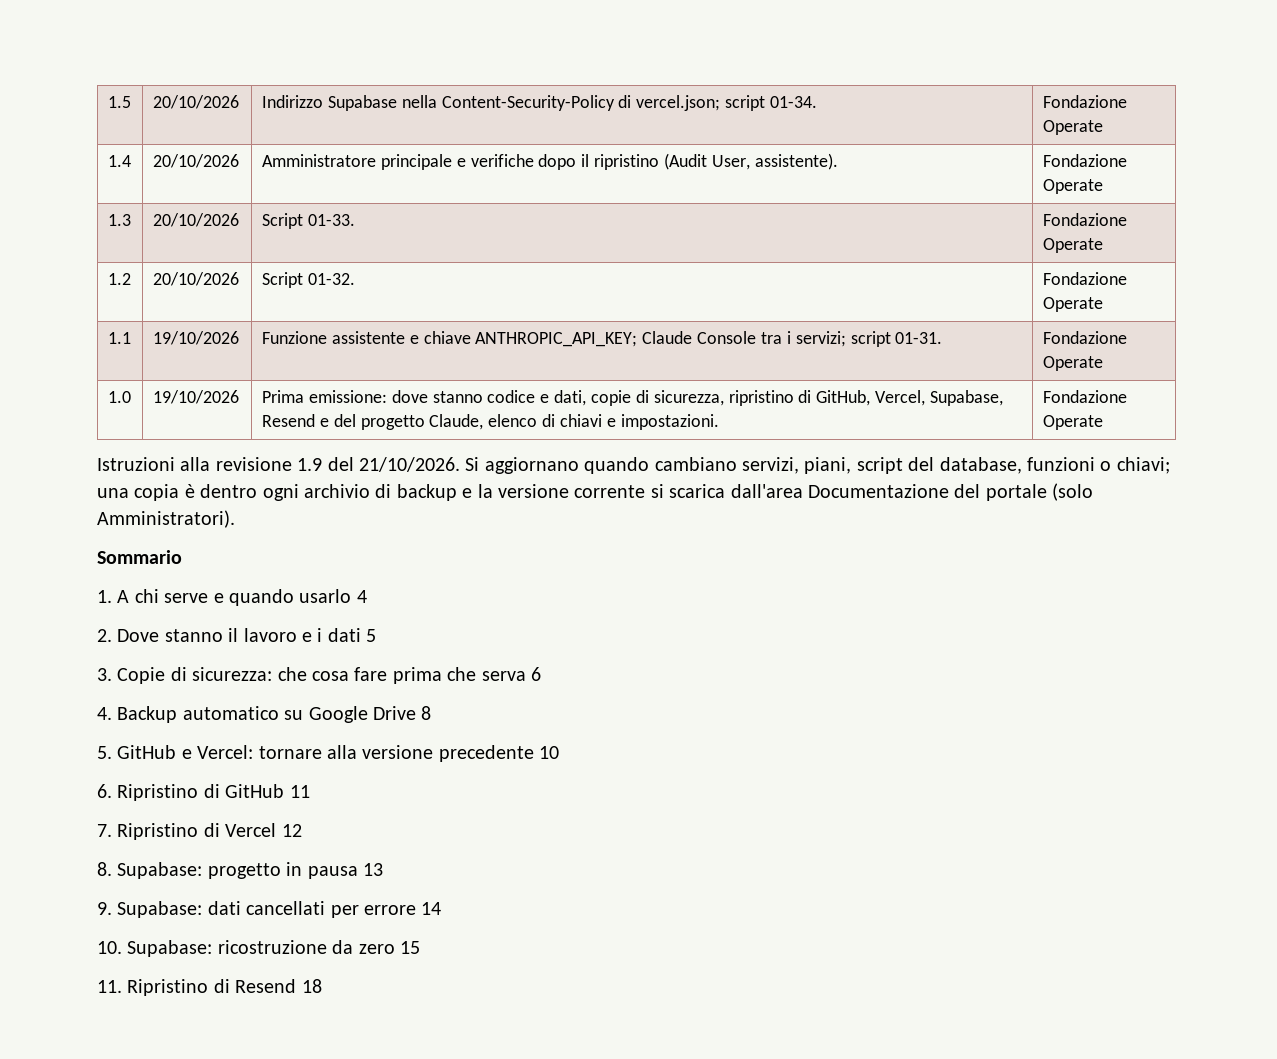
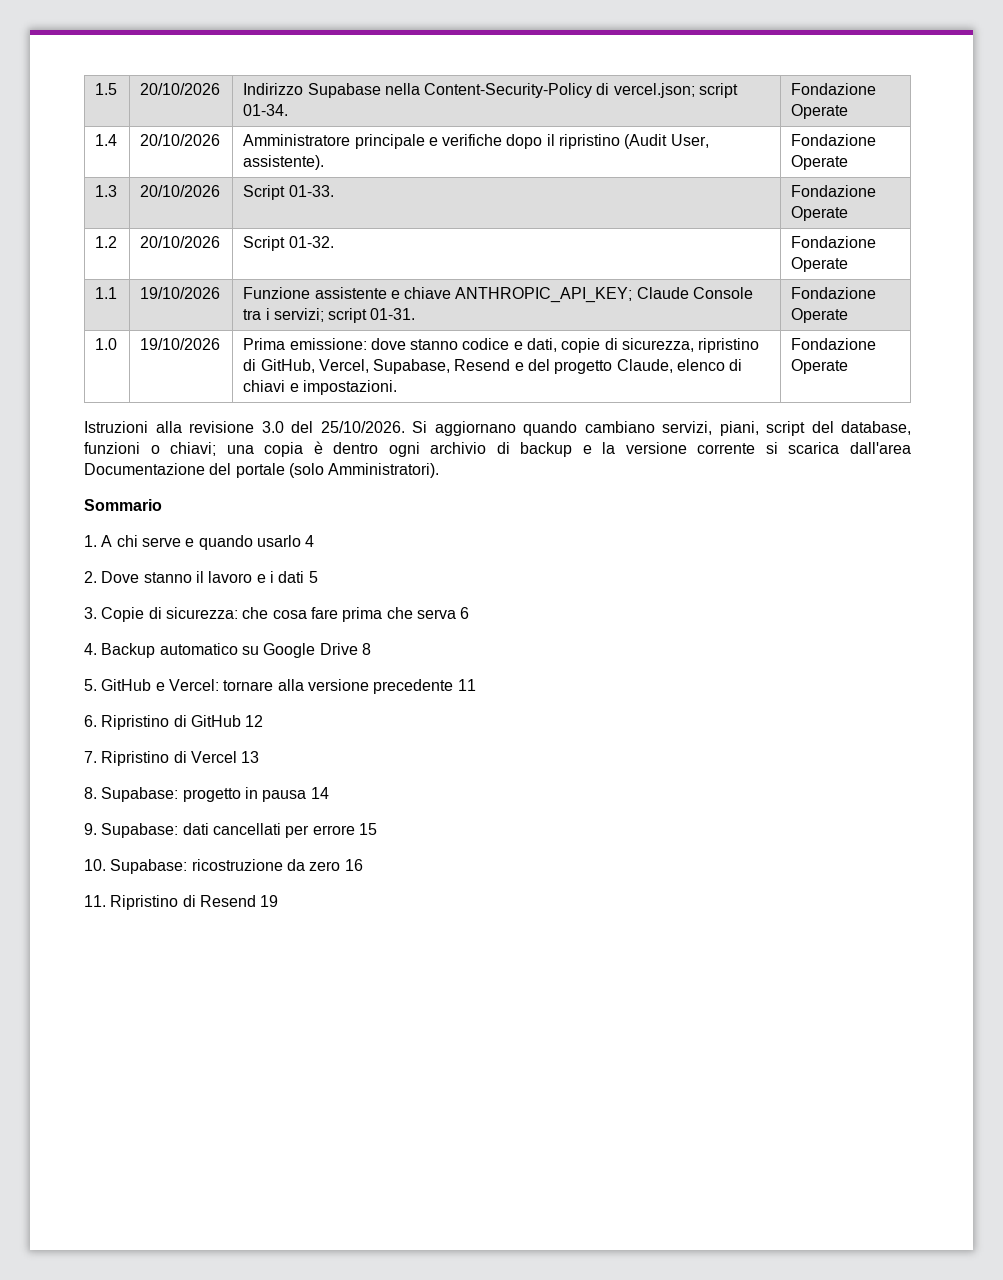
[297,457,460,472] 1.9 del 21/10/2026. -> [261,421,405,433] 3.0 del 25/10/2026.
[539,746,560,759] 10 -> [457,679,476,691] 11
[289,785,310,798] 11 -> [245,715,264,727] 12
[281,824,302,837] 12 -> [241,751,260,763] 13
[363,863,383,876] 13 -> [310,787,329,799] 14
[421,902,442,915] 14 -> [358,823,377,835] 15
[400,941,420,954] 15 -> [344,859,363,871] 16
[301,979,322,993] 18 -> [260,895,279,907] 19

